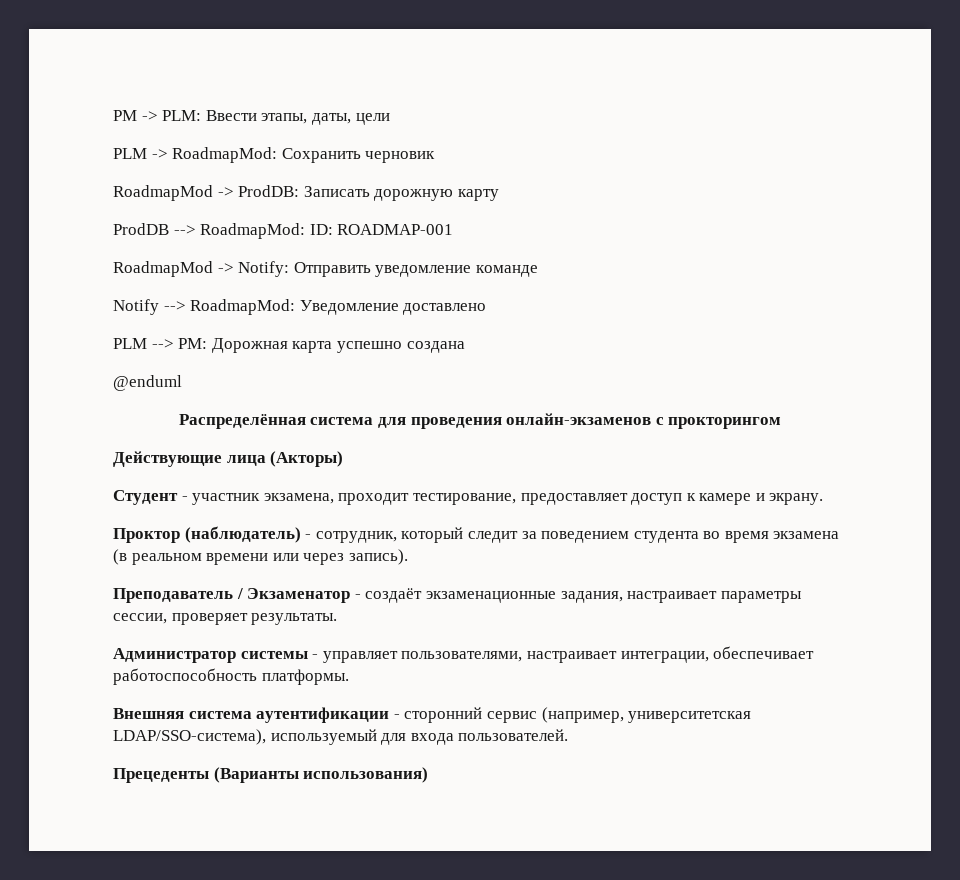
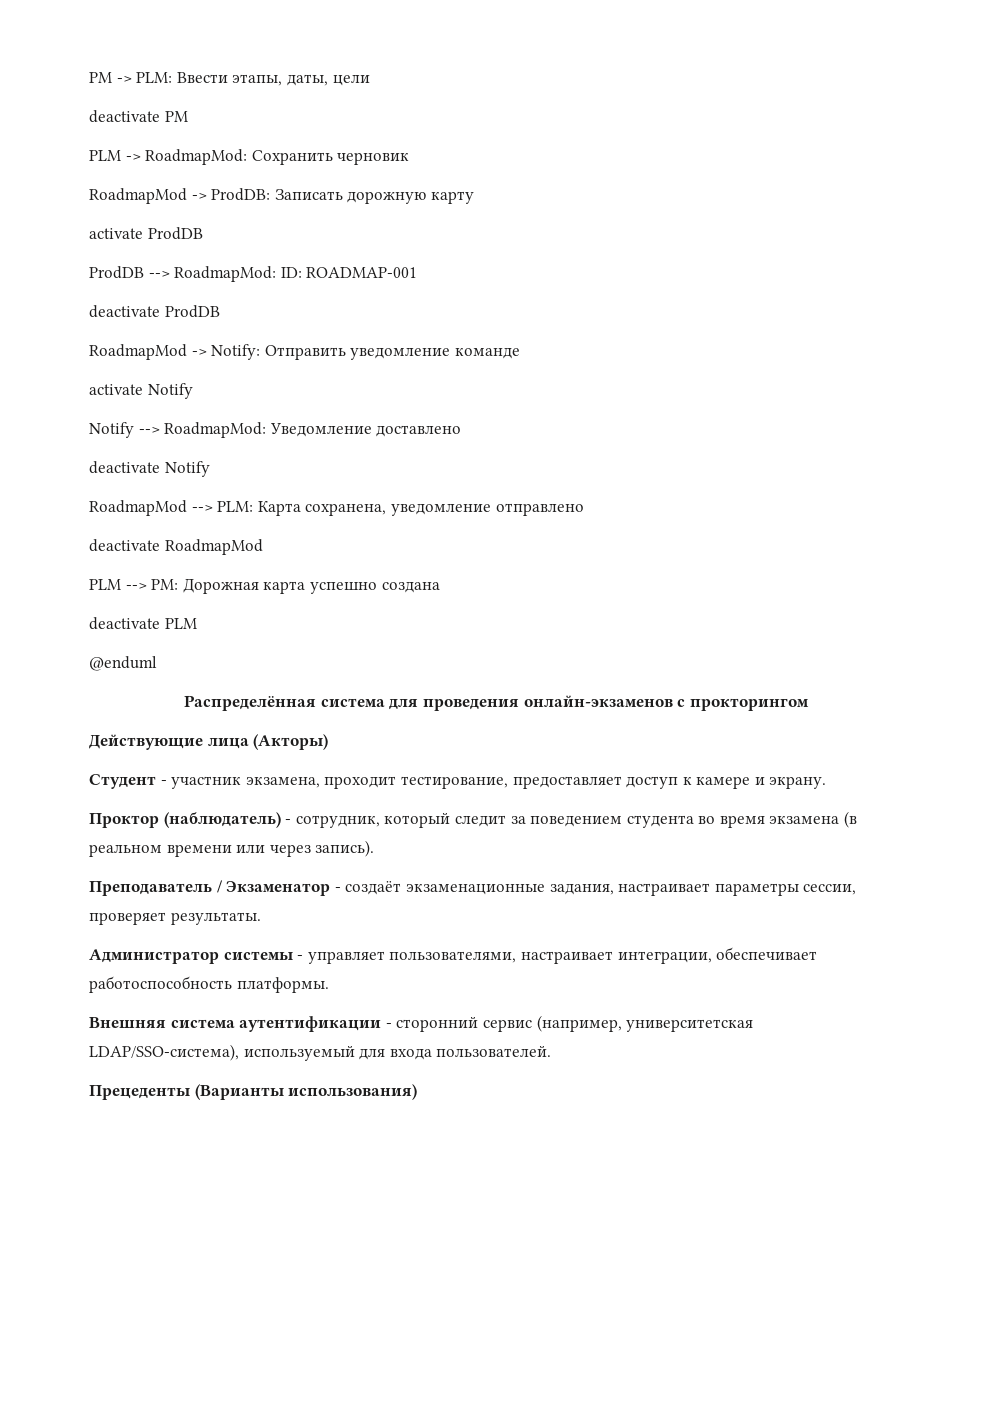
(390, 119) none -> [89,110,188,123] // deactivate PM
(499, 195) none -> [89,227,203,240] // activate ProdDB
(454, 229) none -> [89,305,220,318] // deactivate ProdDB
(538, 271) none -> [89,383,193,399] // activate Notify
(487, 309) none -> [89,461,210,477] [89,500,584,516] [89,539,263,555] // deactivate Notify // RoadmapMod --> PLM: Карта сохранена, уведомление отправлено // deactivate RoadmapMod
(465, 347) none -> [89,617,197,630] // deactivate PLM

